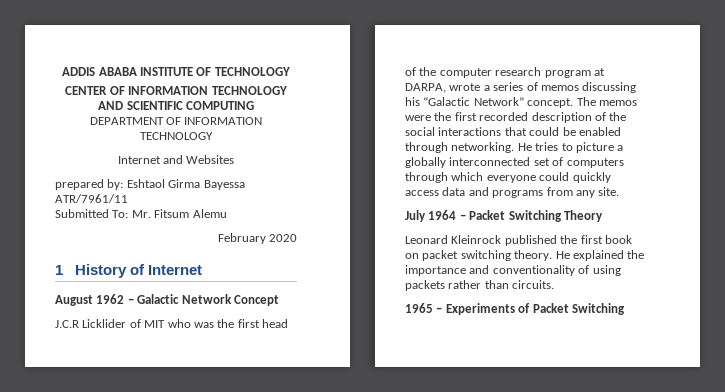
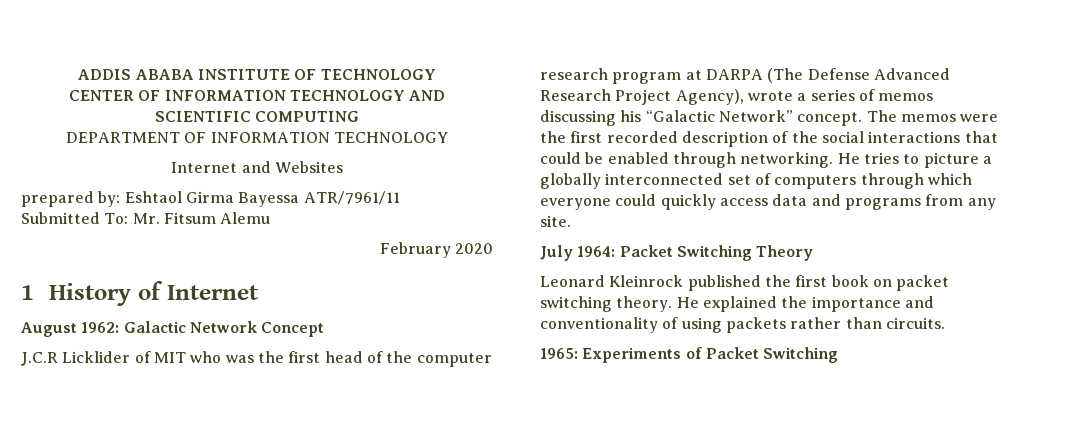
[96,294,134,304] 1962 – -> [81,322,120,333] 1962:
[405,83,446,93] DARPA, -> [705,68,950,83] [540,89,744,105] DARPA (The Defense Advanced Research Project Agency),
[428,210,466,220] 1964 – -> [577,246,616,257] 1964:
[405,303,443,313] 1965 – -> [540,348,578,359] 1965:

